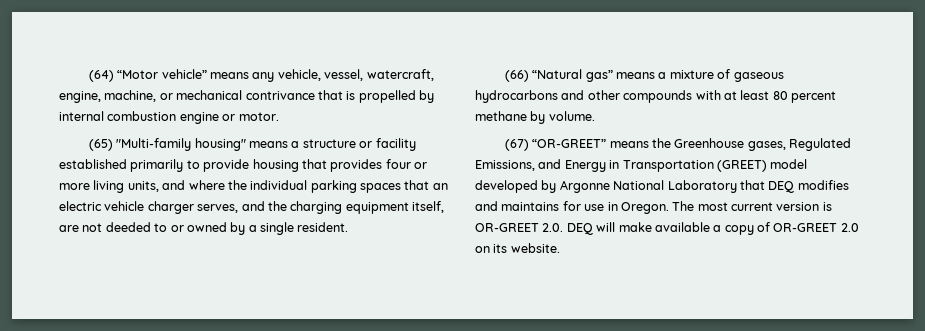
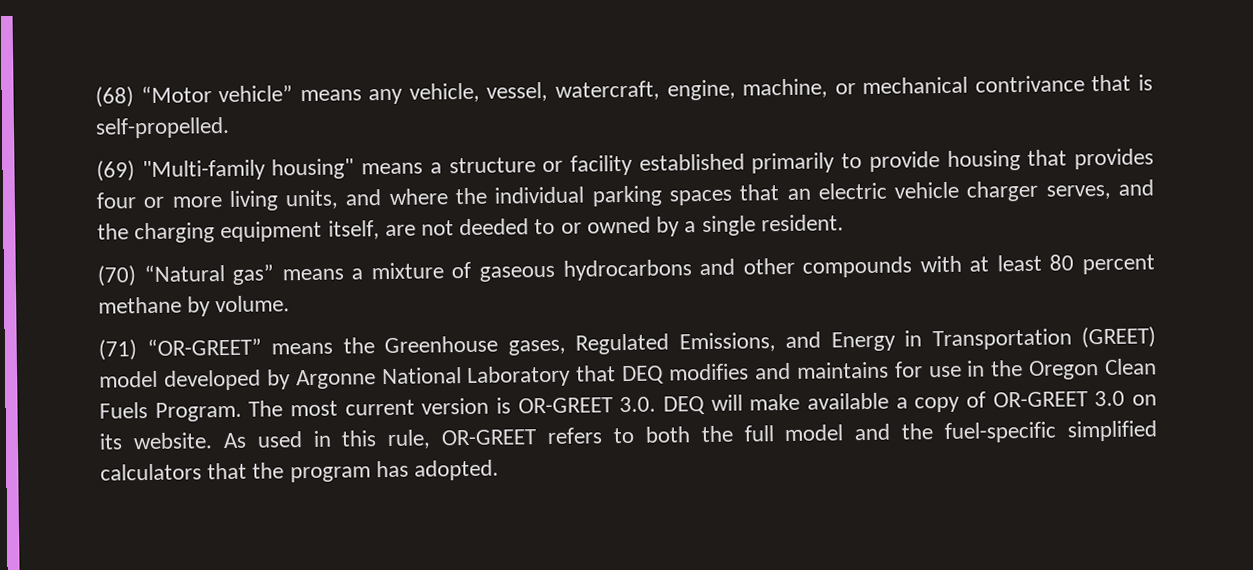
[88,70,114,82] (64) -> [95,86,134,108] (68)
[358,90,434,103] [59,111,279,124] [88,139,113,151] propelled by internal combustion engine or motor. // (65) -> [95,116,230,139] [96,160,135,182] self-propelled. // (69)
[504,70,529,82] (66) -> [97,265,136,287] (70)
[504,139,529,151] (67) -> [98,339,137,361] (71)
[620,202,669,214] Oregon. -> [990,358,1157,380] [99,401,242,422] the Oregon Clean Fuels Program.
[542,223,564,232] 2.0. -> [619,396,657,413] 3.0.
[840,223,859,232] 2.0 -> [1094,390,1126,407] 3.0
(560, 248) none -> [222,420,1157,450] [100,459,500,483] As used in this rule, OR-GREET refers to both the full model and the fuel-specific simplified calculators that the program has adopted.

